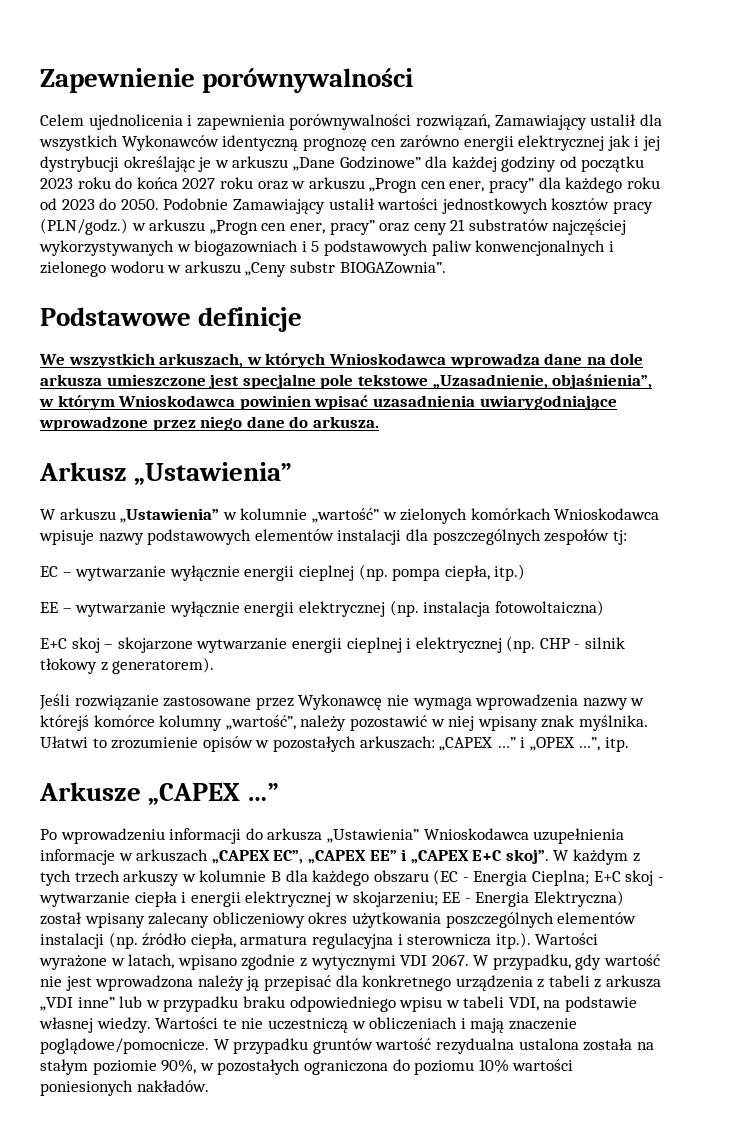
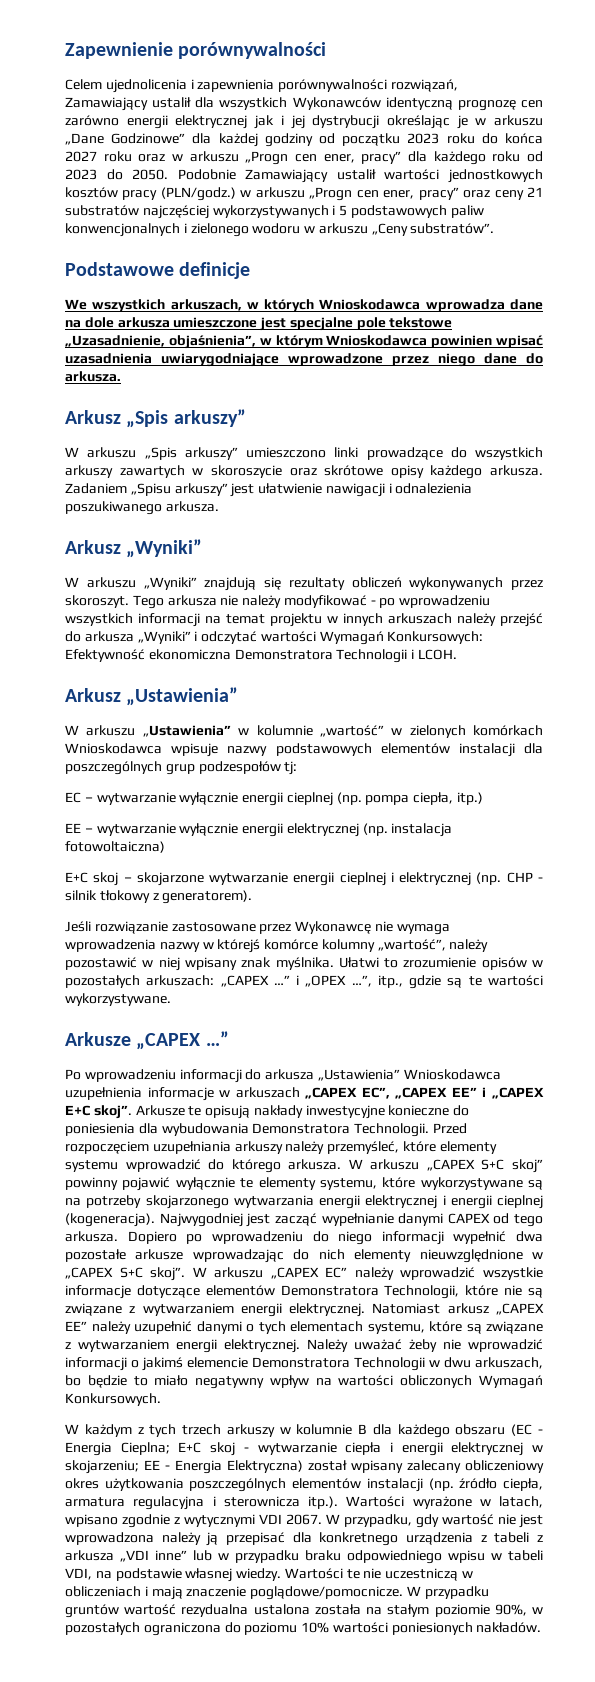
[176,240,299,256] w biogazowniach -> (329, 211) none
[289,261,446,273] substr BIOGAZownia”. -> [410,223,495,234] substratów”.
(379, 422) none -> [65,409,246,428] [65,447,543,460] [65,465,543,479] [65,483,473,497] [65,501,219,515] [65,539,203,558] [65,577,543,591] [65,595,491,609] [65,613,543,627] [65,631,484,645] [65,649,457,663] // Arkusz „Spis arkuszy” // W arkuszu „Spis arkuszy” umieszczono linki prowadzące do wszystkich arkuszy zawartych w skoroszycie oraz skrótowe opisy każdego arkusza. Zadaniem „Spisu arkuszy” jest ułatwienie nawigacji i odnalezienia poszukiwanego arkusza. // Arkusz „Wyniki” // W arkuszu „Wyniki” znajdują się rezultaty obliczeń wykonywanych przez skoroszyt. Tego arkusza nie należy modyfikować - po wprowadzeniu wszystkich informacji na temat projektu w innych arkuszach należy przejść do arkusza „Wyniki” i odczytać wartości Wymagań Konkursowych: Efektywność ekonomiczna Demonstratora Technologii i LCOH.
[544,529,610,545] zespołów -> [165,761,281,775] grup podzespołów
[605,737,630,752] itp. -> [377,975,543,989] [65,993,171,1006] itp., gdzie są te wartości wykorzystywane.
(549, 856) none -> [135,1105,470,1119] [65,1123,467,1137] [65,1141,497,1154] [65,1159,543,1173] [65,1177,543,1191] [65,1195,543,1209] [65,1213,543,1227] [65,1231,543,1245] [65,1249,543,1263] [65,1267,543,1281] [65,1285,543,1299] [65,1303,544,1317] [65,1321,543,1334] [65,1339,543,1353] [65,1357,543,1371] [65,1375,543,1389] [65,1393,161,1406] Arkusze te opisują nakłady inwestycyjne konieczne do poniesienia dla wybudowania Demonstratora Technologii. Przed rozpoczęciem uzupełniania arkuszy należy przemyśleć, które elementy systemu wprowadzić do którego arkusza. W arkuszu „CAPEX S+C skoj” powinny pojawić wyłącznie te elementy systemu, które wykorzystywane są na potrzeby skojarzonego wytwarzania energii elektrycznej i energii cieplnej (kogeneracja). Najwygodniej jest zacząć wypełnianie danymi CAPEX od tego arkusza. Dopiero po wprowadzeniu do niego informacji wypełnić dwa pozostałe arkusze wprowadzając do nich elementy nieuwzględnione w „CAPEX S+C skoj”. W arkuszu „CAPEX EC” należy wprowadzić wszystkie informacje dotyczące elementów Demonstratora Technologii, które nie są związane z wytwarzaniem energii elektrycznej. Natomiast arkusz „CAPEX EE” należy uzupełnić danymi o tych elementach systemu, które są związane z wytwarzaniem energii elektrycznej. Należy uważać żeby nie wprowadzić informacji o jakimś elemencie Demonstratora Technologii w dwu arkuszach, bo będzie to miało negatywny wpływ na wartości obliczonych Wymagań Konkursowych. //

